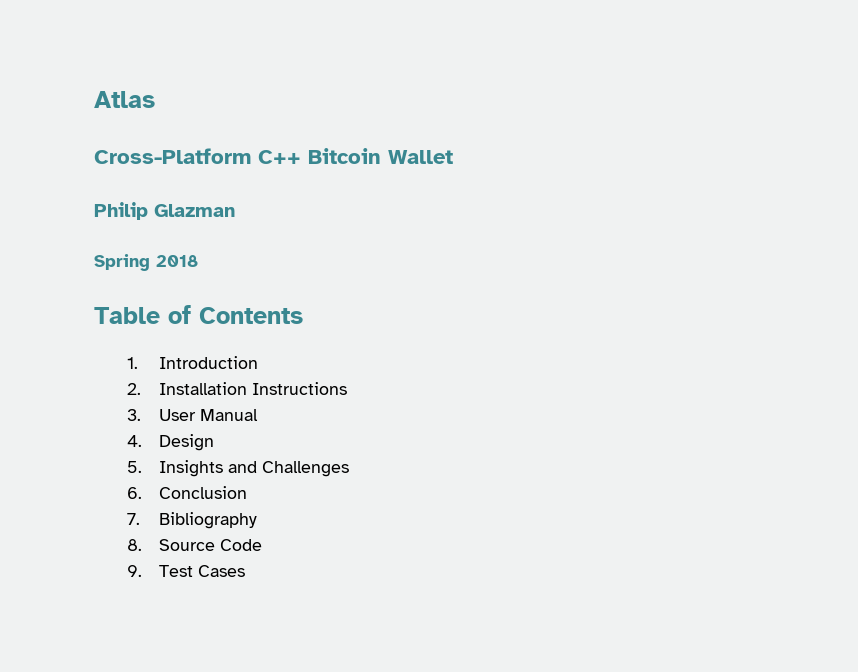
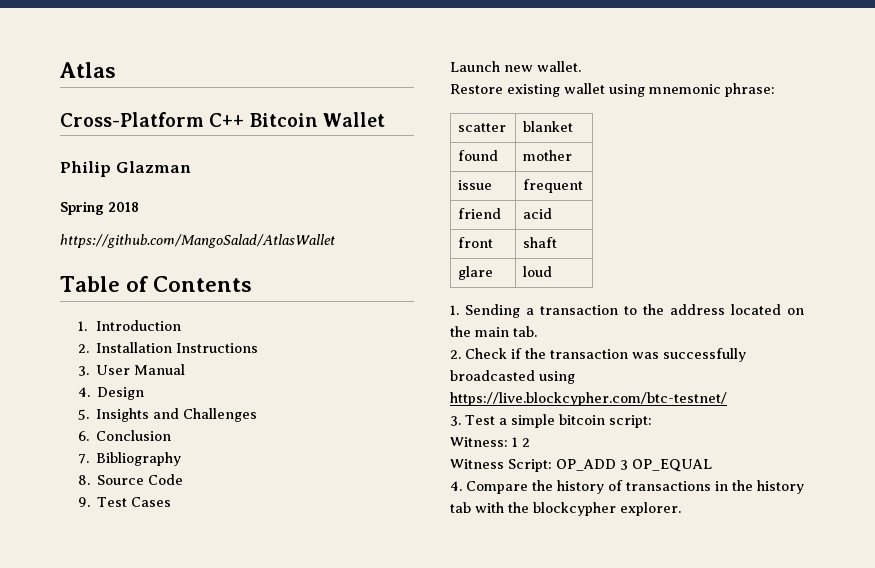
(198, 261) none -> [60,234,335,248] // https://github.com/MangoSalad/AtlasWallet
(246, 571) none -> [450,61,581,72] [450,83,775,97] [458,123,507,132] [523,121,574,132] [458,150,499,161] [523,150,573,161] [458,180,493,190] [523,179,584,193] [458,208,502,219] [523,208,553,219] [458,237,494,248] [523,237,558,248] [458,266,494,280] [523,266,553,277] [450,304,804,318] [450,326,537,337] [450,348,746,362] [450,370,575,384] [450,392,727,406] [450,414,652,428] [450,437,530,447] [450,459,712,472] [450,480,804,494] [450,502,681,516] // Launch new wallet. // Restore existing wallet using mnemonic phrase: // scatter | blanket // found | mother // issue | frequent // friend | acid // front | shaft // glare | loud // 1. Sending a transaction to the address located on the main tab. // 2. Check if the transaction was successfully broadcasted using https://live.blockcypher.com/btc-testnet/ // 3. Test a simple bitcoin script: // Witness: 1 2 // Witness Script: OP_ADD 3 OP_EQUAL // 4. Compare the history of transactions in the history tab with the blockcypher explorer.

